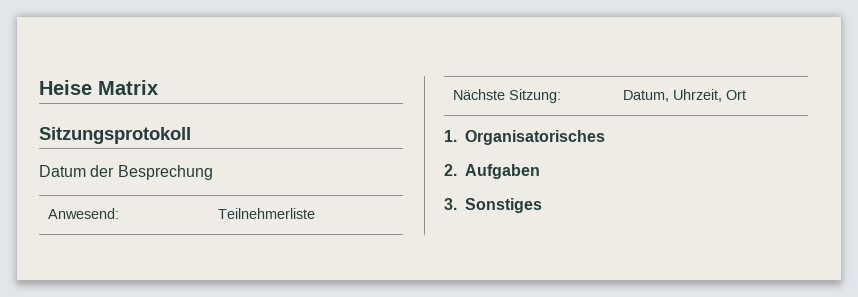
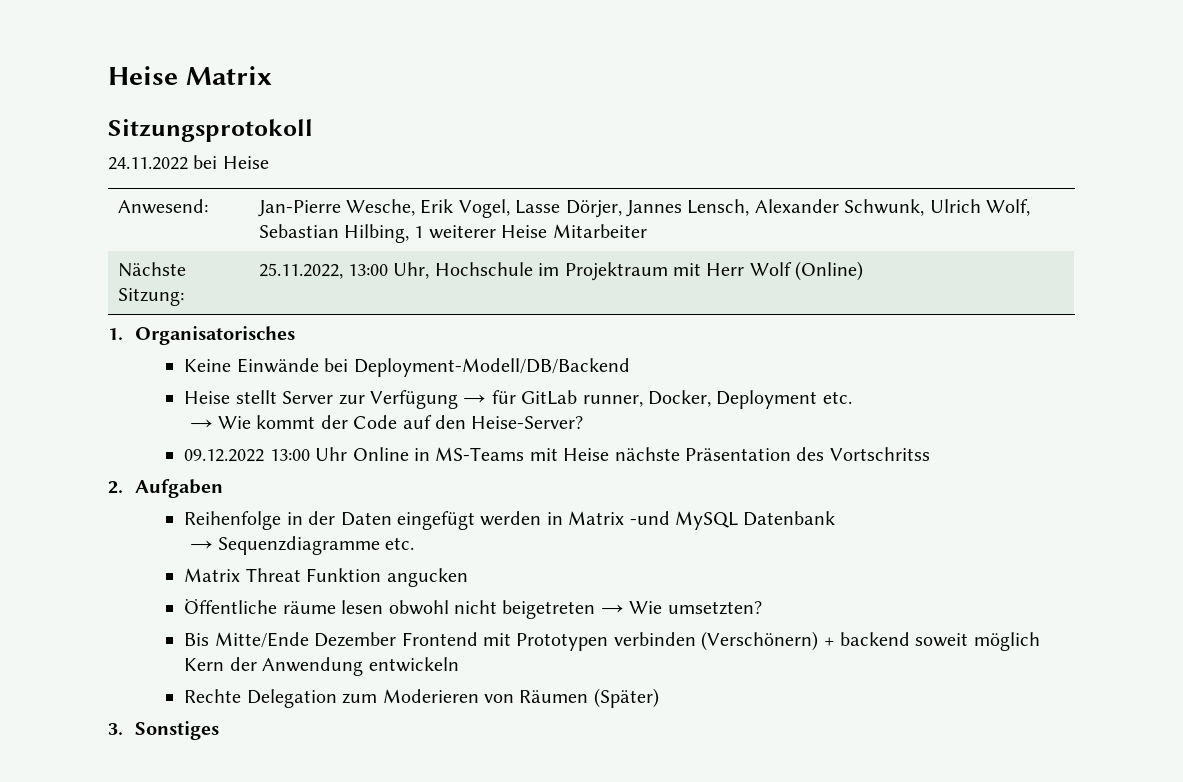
[39,165,213,180] [47,208,119,219] [217,208,315,219] [452,89,561,103] [622,89,746,102] [444,130,605,145] [444,164,540,179] Datum der Besprechung // Anwesend: | Teilnehmerliste // Nächste Sitzung: | Datum, Uhrzeit, Ort // 1. Organisatorisches // 2. Aufgaben -> [108,155,269,170] [117,199,208,214] [257,199,1030,218] [258,224,647,243] [117,262,186,277] [117,288,184,306] [258,261,864,281] [108,326,296,345] [184,358,630,377] [184,390,852,409] [189,415,584,429] [184,447,930,462] [108,479,224,498] [184,511,836,530] [189,536,415,555] [184,568,468,587] [184,599,762,619] [184,631,1040,651] [184,657,459,676] [184,688,659,708] 24.11.2022 bei Heise // Anwesend: | Jan-Pierre Wesche, Erik Vogel, Lasse Dörjer, Jannes Lensch, Alexander Schwunk, Ulrich Wolf, Sebastian Hilbing, 1 weiterer Heise Mitarbeiter // Nächste Sitzung: | 25.11.2022, 13:00 Uhr, Hochschule im Projektraum mit Herr Wolf (Online) // 1. Organisatorisches // Keine Einwände bei Deployment-Modell/DB/Backend // Heise stellt Server zur Verfügung → für GitLab runner, Docker, Deployment etc. // → Wie kommt der Code auf den Heise-Server? // 09.12.2022 13:00 Uhr Online in MS-Teams mit Heise nächste Präsentation des Vortschritss // 2. Aufgaben // Reihenfolge in der Daten eingefügt werden in Matrix -und MySQL Datenbank // → Sequenzdiagramme etc. // Matrix Threat Funktion angucken // Öffentliche räume lesen obwohl nicht beigetreten → Wie umsetzten? // Bis Mitte/Ende Dezember Frontend mit Prototypen verbinden (Verschönern) + backend soweit möglich Kern der Anwendung entwickeln // Rechte Delegation zum Moderieren von Räumen (Später)

